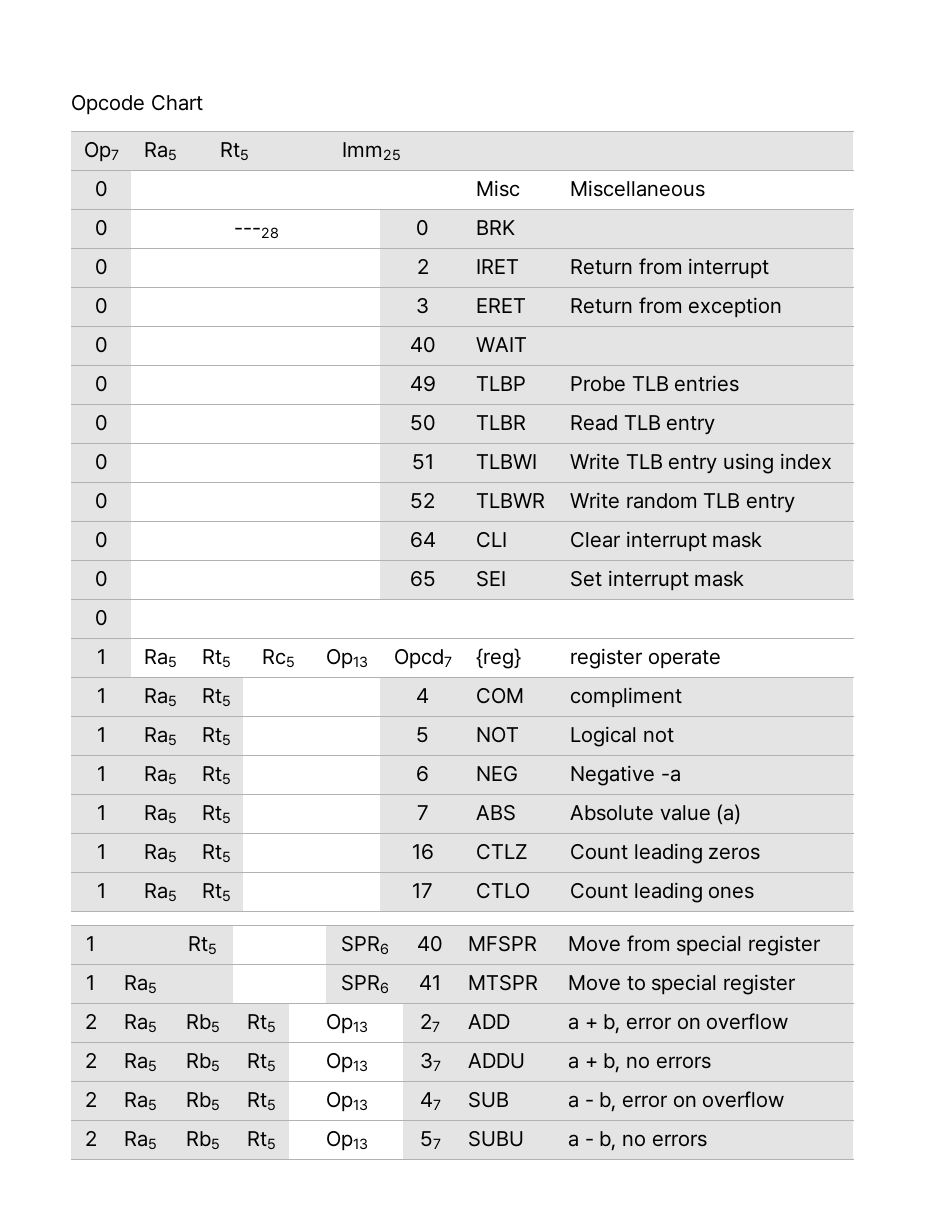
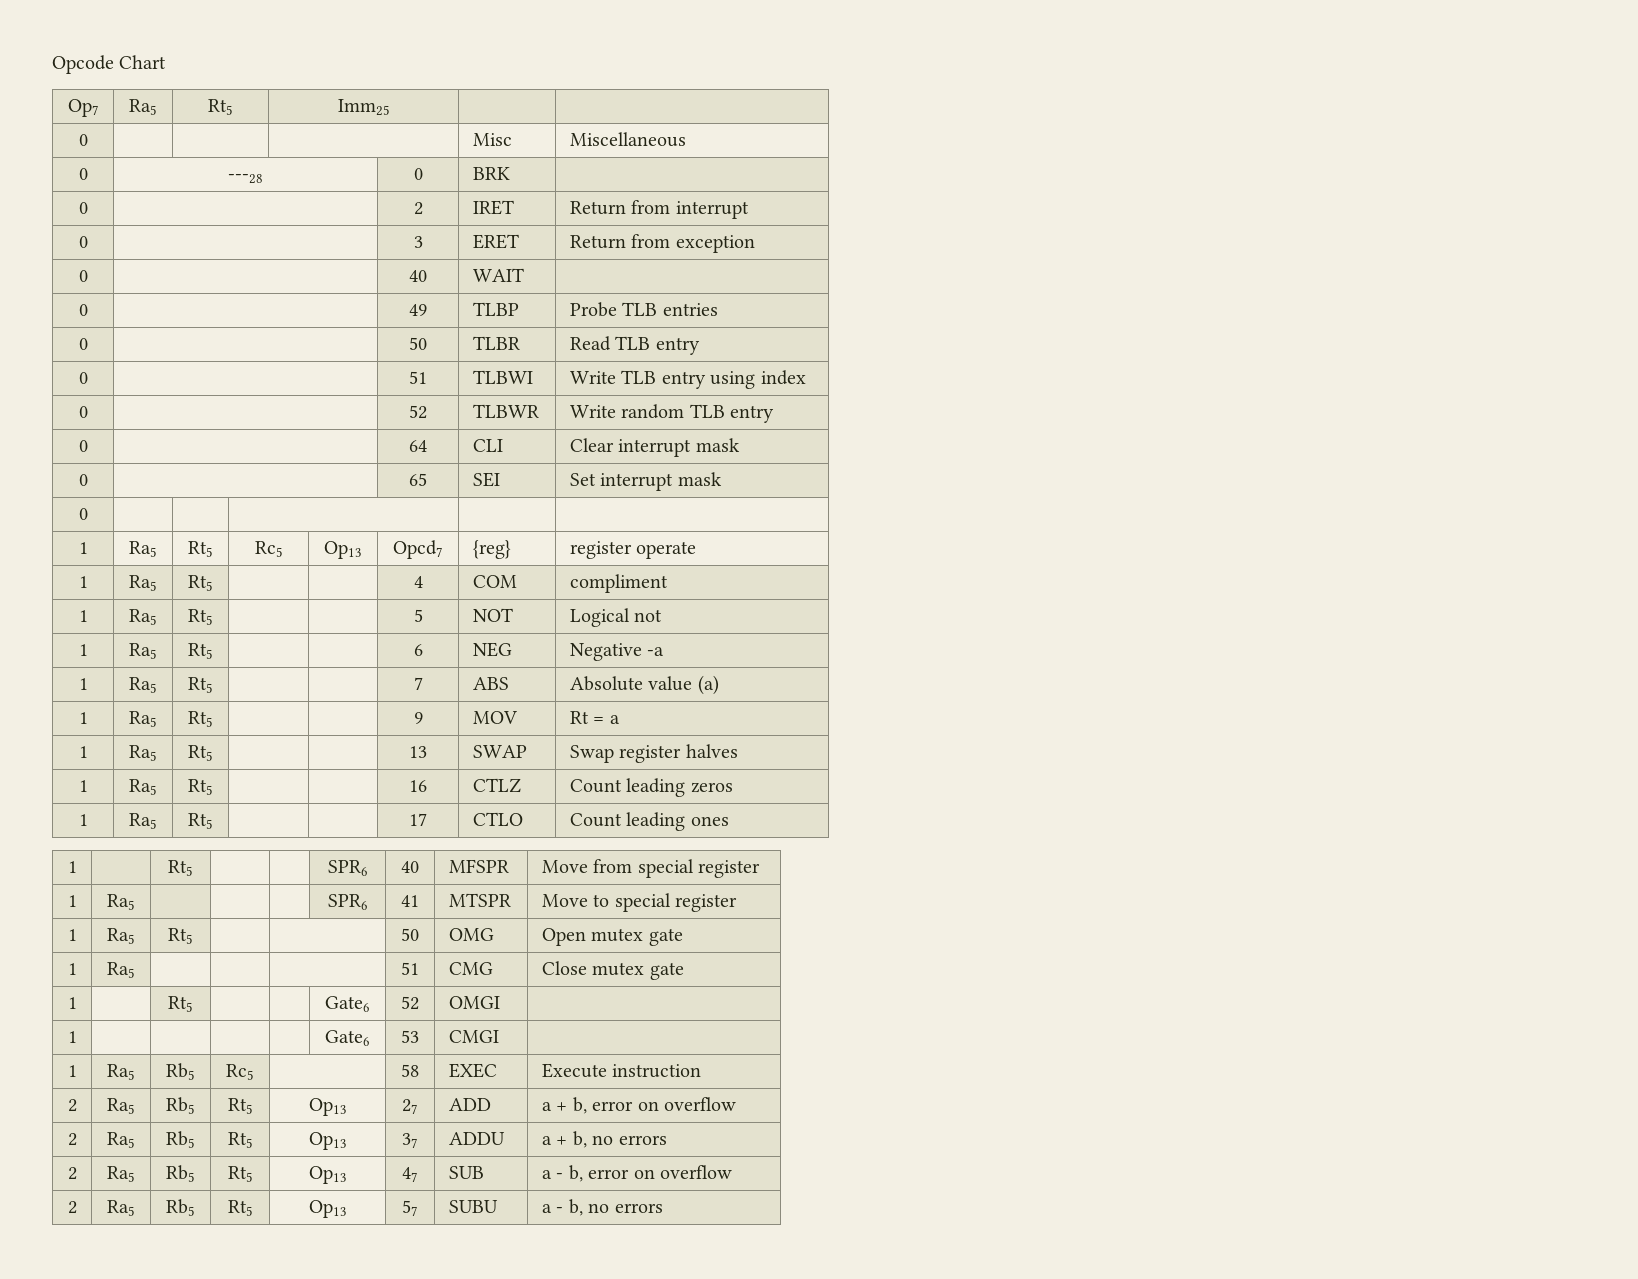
(742, 814) none -> [78,712,88,724] [129,711,157,727] [188,711,213,727] [413,712,423,724] [472,711,518,724] [569,711,620,724] [78,746,88,758] [129,745,157,761] [188,745,213,761] [409,746,427,758] [472,745,527,758] [569,744,738,763] // 1 | Ra5 | Rt5 | | | 9 | MOV | Rt = a // 1 | Ra5 | Rt5 | | | 13 | SWAP | Swap register halves
(797, 984) none -> [67,929,77,941] [107,928,135,944] [168,928,193,944] [401,928,419,941] [448,928,494,941] [541,928,683,946] [67,963,77,975] [107,962,135,978] [401,962,419,975] [448,962,493,975] [541,961,684,980] [67,997,77,1009] [168,996,193,1012] [325,996,370,1012] [401,996,419,1010] [448,996,500,1009] [67,1031,77,1043] [325,1030,370,1046] [401,1030,419,1043] [448,1030,499,1043] [67,1065,77,1077] [107,1064,135,1080] [166,1063,195,1080] [226,1064,254,1080] [401,1064,419,1077] [448,1063,497,1078] [541,1063,702,1078] // 1 | Ra5 | Rt5 | | | 50 | OMG | Open mutex gate // 1 | Ra5 | | | | 51 | CMG | Close mutex gate // 1 | | Rt5 | | | Gate6 | 52 | OMGI | // 1 | | | | | Gate6 | 53 | CMGI | // 1 | Ra5 | Rb5 | Rc5 | | 58 | EXEC | Execute instruction

